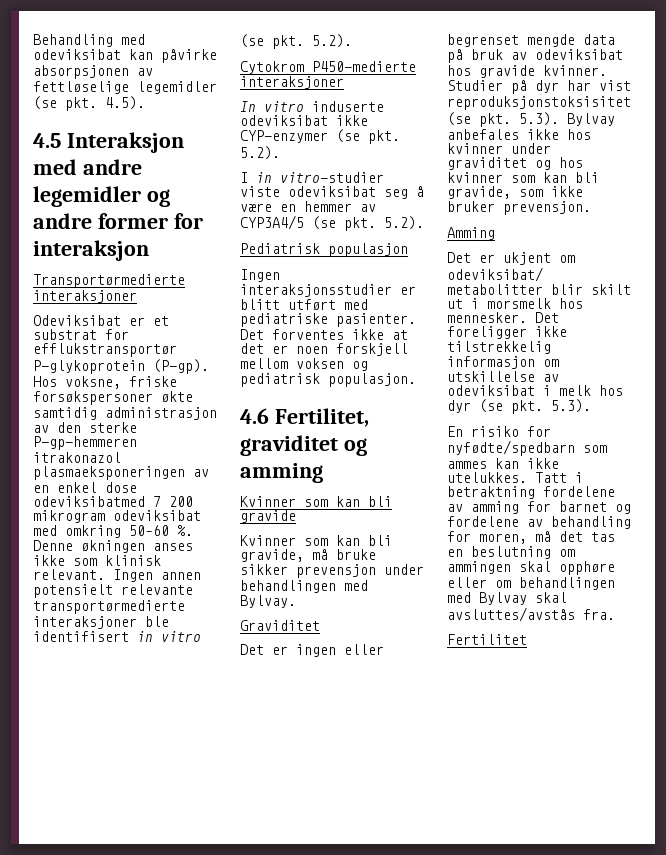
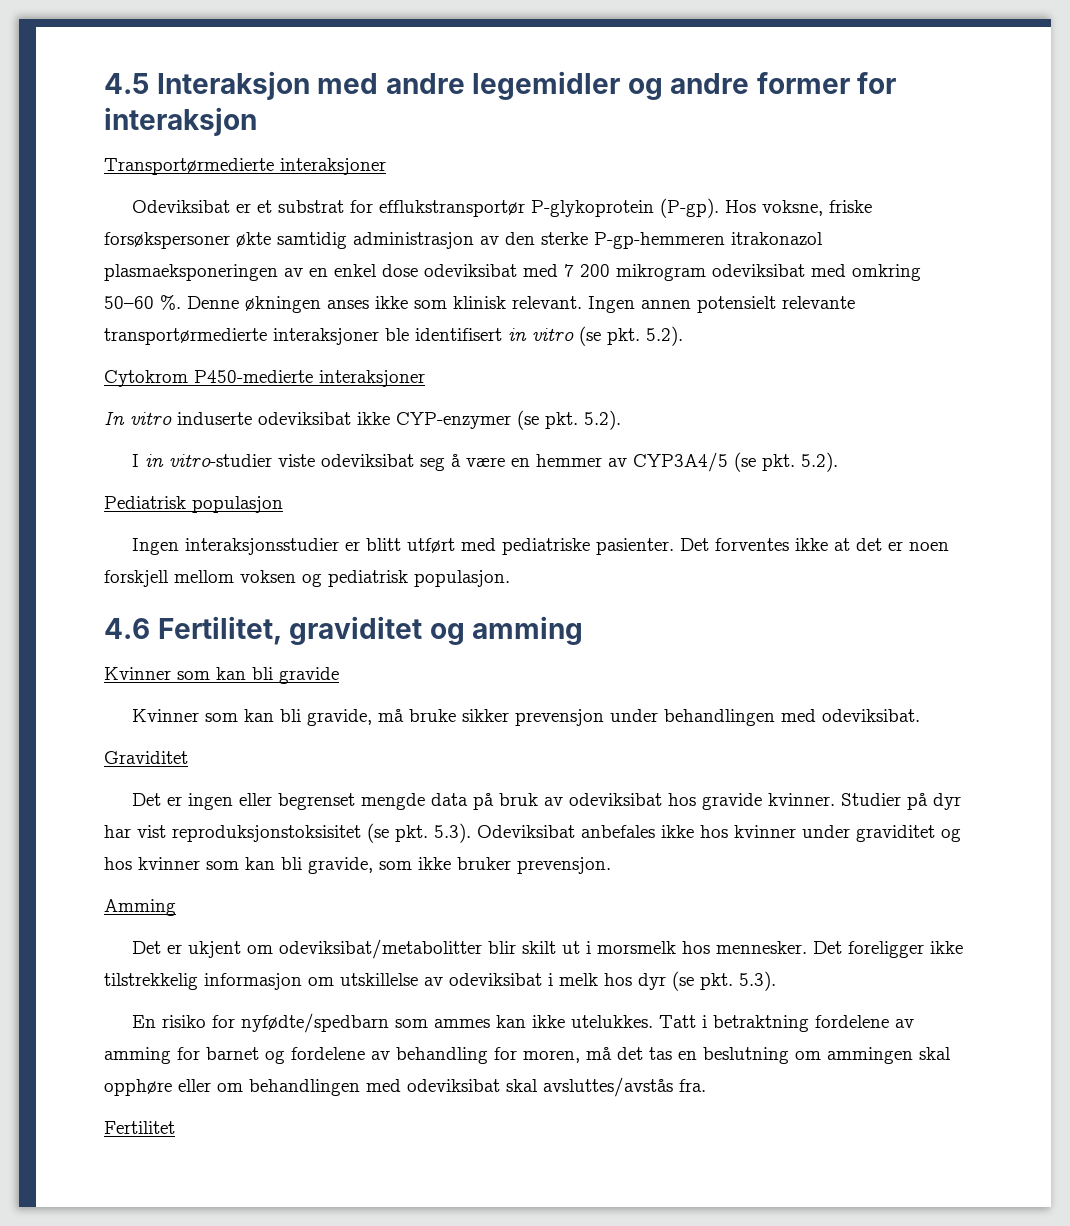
[33,34,145,47] [33,49,217,63] [33,65,153,79] [33,81,217,94] [33,96,145,111] Behandling med odeviksibat kan påvirke absorpsjonen av fettløselige legemidler (se pkt. 4.5). // -> (104, 83) none
[33,496,145,507] odeviksibatmed -> [424,264,558,277] odeviksibat med
[240,595,296,608] Bylvay. -> [821,709,920,722] odeviksibat.
[567,113,615,126] Bylvay -> [477,825,575,838] Odeviksibat
[479,592,527,605] Bylvay -> [407,1079,500,1092] odeviksibat

